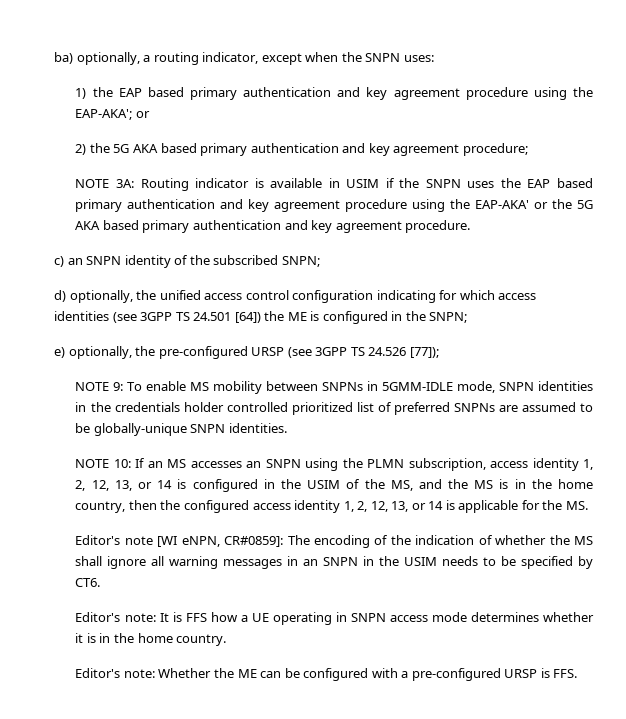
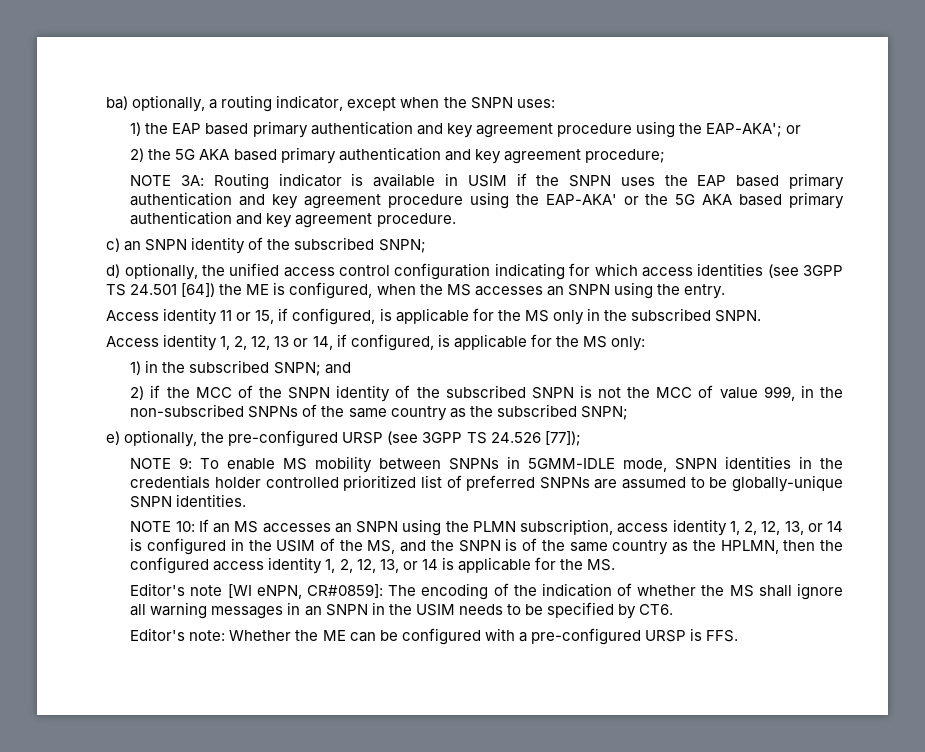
[322,311,426,324] configured in the -> [289,282,725,299] [106,308,761,325] [106,334,645,351] [130,360,351,376] [130,385,844,402] [130,404,577,421] configured, when the MS accesses an SNPN using the entry. // Access identity 11 or 15, if configured, is applicable for the MS only in the subscribed SNPN. // Access identity 1, 2, 12, 13 or 14, if configured, is applicable for the MS only: // 1) in the subscribed SNPN; and // 2) if the MCC of the SNPN identity of the subscribed SNPN is not the MCC of value 999, in the non-subscribed SNPNs of the same country as the subscribed
[474,479,593,489] [75,501,126,513] MS is in the home country, -> [458,538,779,555] SNPN is of the same country as the HPLMN,
[75,612,594,625] [75,633,227,646] // Editor's note: It is FFS how a UE operating in SNPN access mode determines whether it is in the home country. -> (674, 609) none

